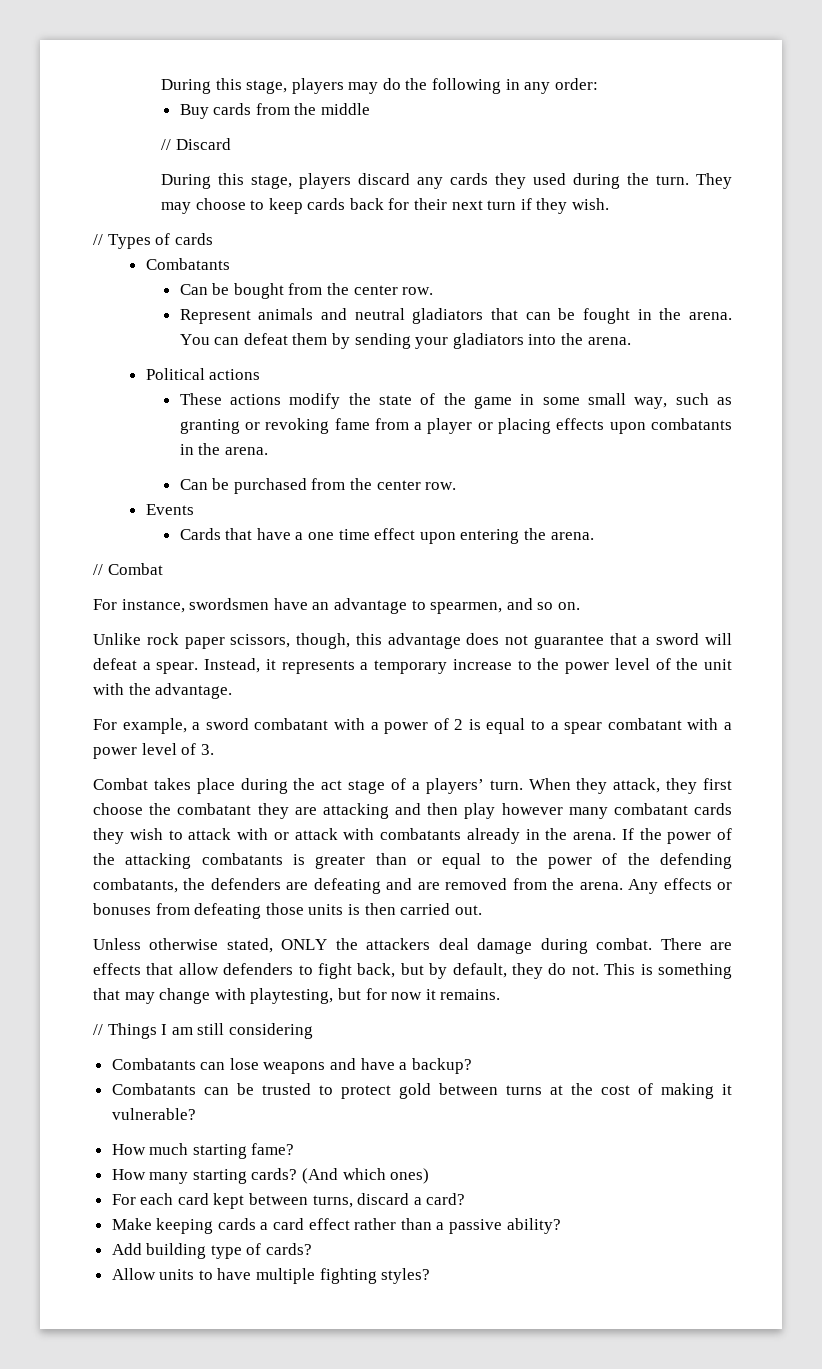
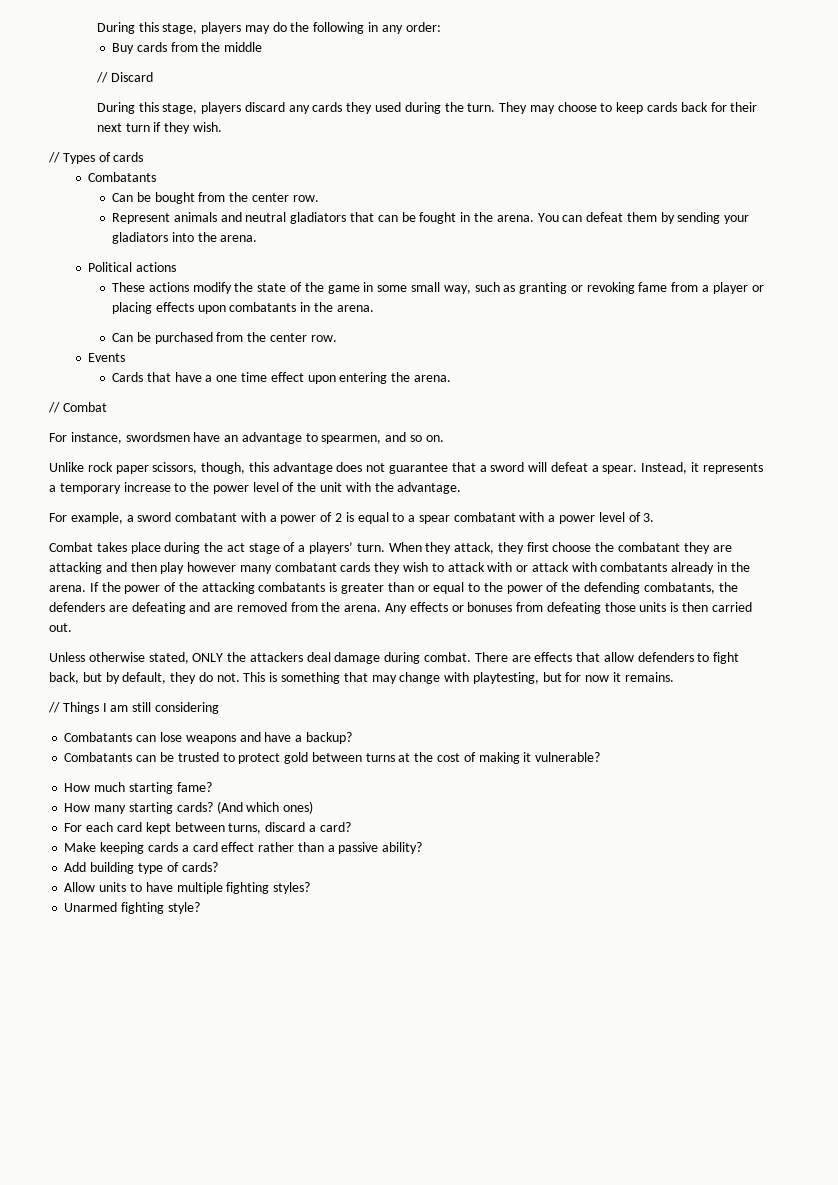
(431, 1276) none -> [64,902,200,914] // Unarmed fighting style?

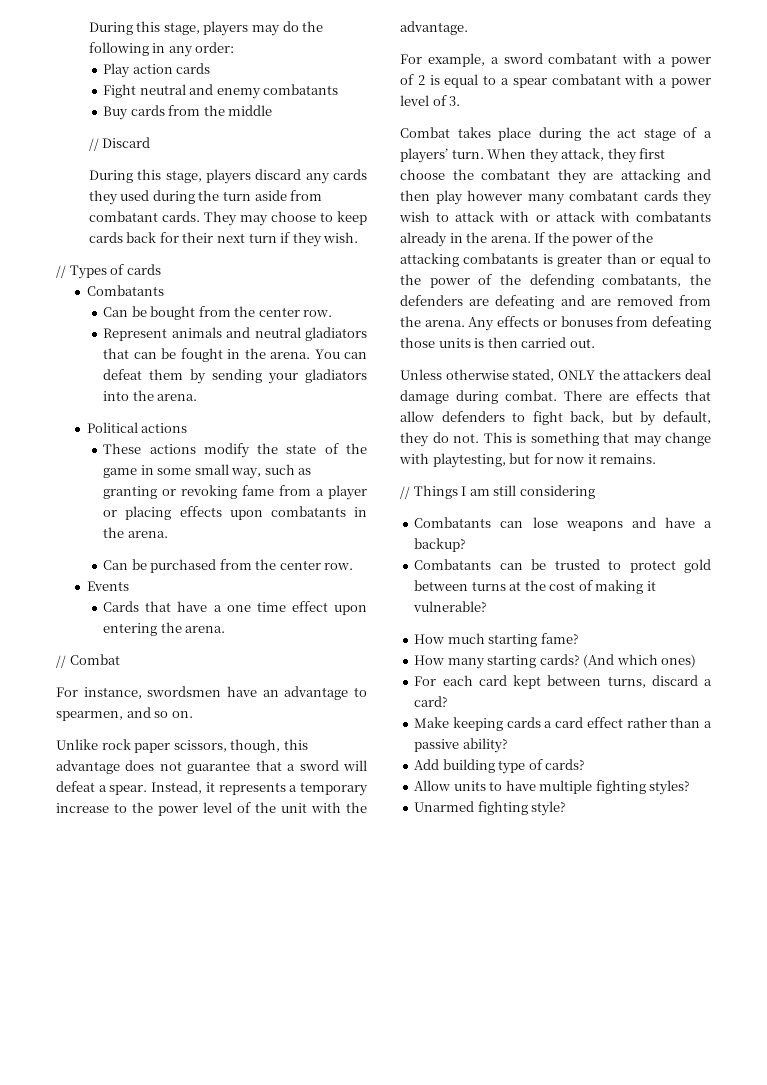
(441, 27) none -> [103,63,211,78] [103,84,339,99] // Play action cards // Fight neutral and enemy combatants
[467,103,496,112] turn. -> [222,190,323,201] [88,211,200,222] turn aside from combatant cards.

